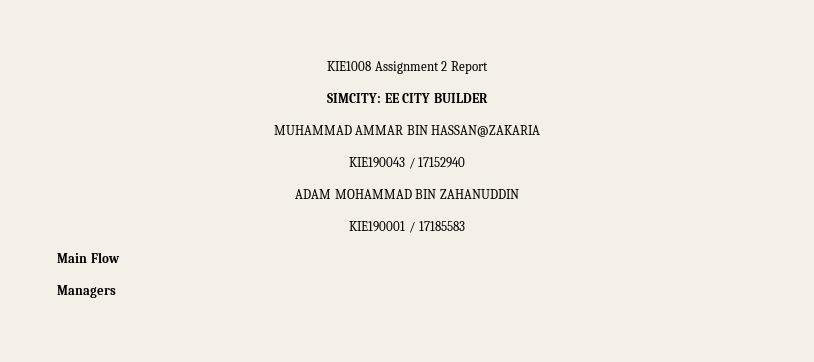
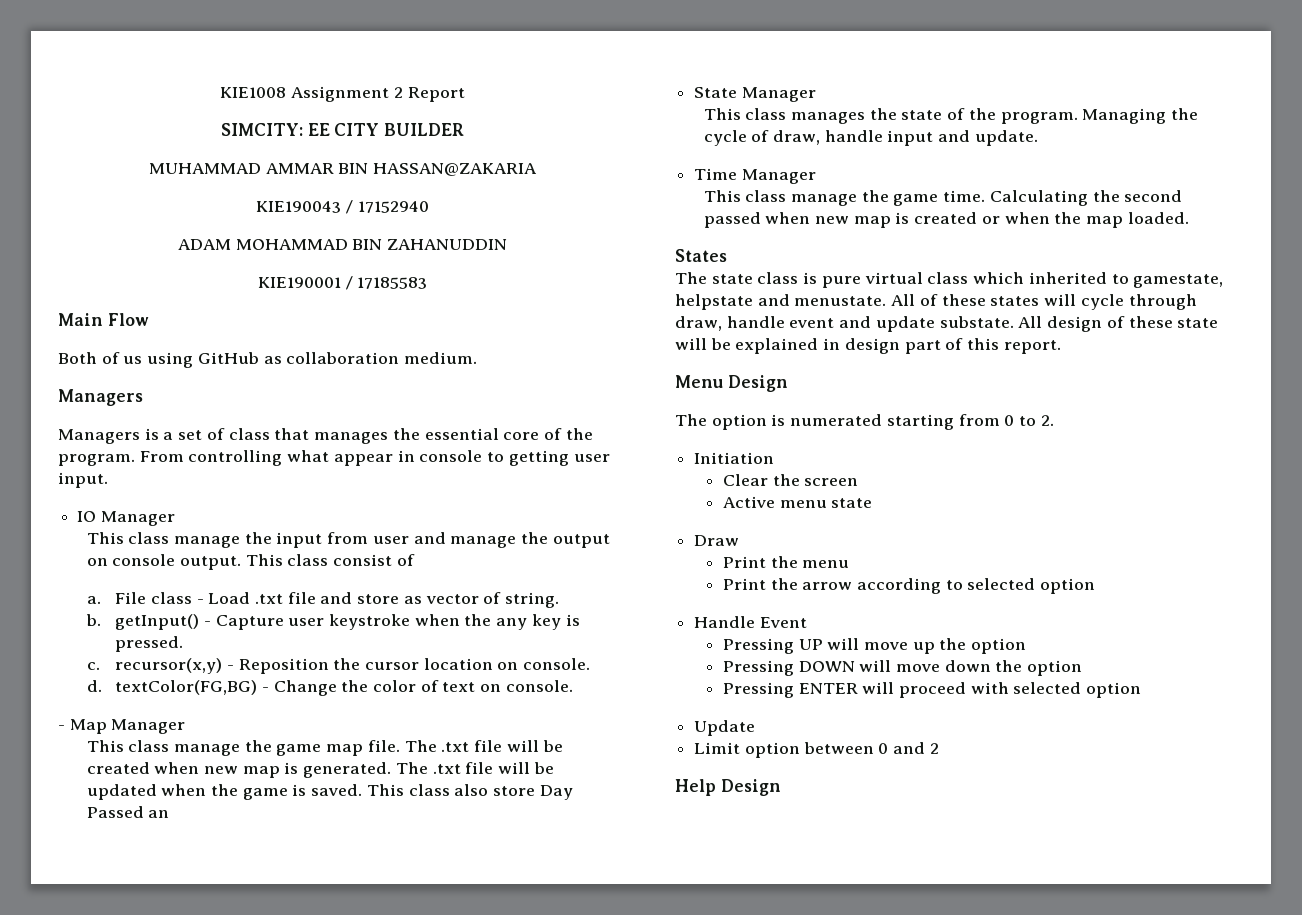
[57,285,116,298] Managers -> [58,352,478,368] [58,389,143,406] [58,428,593,444] [58,450,610,466] [58,472,108,488] [77,511,175,526] [86,532,610,548] [86,554,415,570] [86,592,560,608] [85,614,580,630] [115,636,184,652] [86,658,591,674] [86,680,573,696] [58,719,186,734] [86,740,563,756] [86,762,554,778] [86,784,573,800] [86,806,170,818] [694,87,816,102] [703,108,1199,124] [703,130,1038,146] [694,168,816,184] [703,190,1183,206] [703,212,1189,228] [675,249,727,262] [675,272,1224,288] [675,294,1197,310] [675,316,1219,332] [675,338,1061,354] [675,375,788,392] [675,414,1054,430] [694,452,775,464] [722,474,859,486] [722,496,873,508] [694,535,740,546] [722,556,850,568] [722,578,1096,594] [694,616,807,628] [722,638,1027,654] [722,660,1083,676] [722,682,1142,698] [694,720,756,736] [694,742,939,758] [675,779,781,796] Both of us using GitHub as collaboration medium. // Managers // Managers is a set of class that manages the essential core of the program. From controlling what appear in console to getting user input. // IO Manager // This class manage the input from user and manage the output on console output. This class consist of // a. File class - Load .txt file and store as vector of string. // b. getInput() - Capture user keystroke when the any key is pressed. // c. recursor(x,y) - Reposition the cursor location on console. // d. textColor(FG,BG) - Change the color of text on console. // - Map Manager // This class manage the game map file. The .txt file will be created when new map is generated. The .txt file will be updated when the game is saved. This class also store Day Passed an // State Manager // This class manages the state of the program. Managing the cycle of draw, handle input and update. // Time Manager // This class manage the game time. Calculating the second passed when new map is created or when the map loaded. // States // The state class is pure virtual class which inherited to gamestate, helpstate and menustate. All of these states will cycle through draw, handle event and update substate. All design of these state will be explained in design part of this report. // Menu Design // The option is numerated starting from 0 to 2. // Initiation // Clear the screen // Active menu state // Draw // Print the menu // Print the arrow according to selected option // Handle Event // Pressing UP will move up the option // Pressing DOWN will move down the option // Pressing ENTER will proceed with selected option // Update // Limit option between 0 and 2 // Help Design

